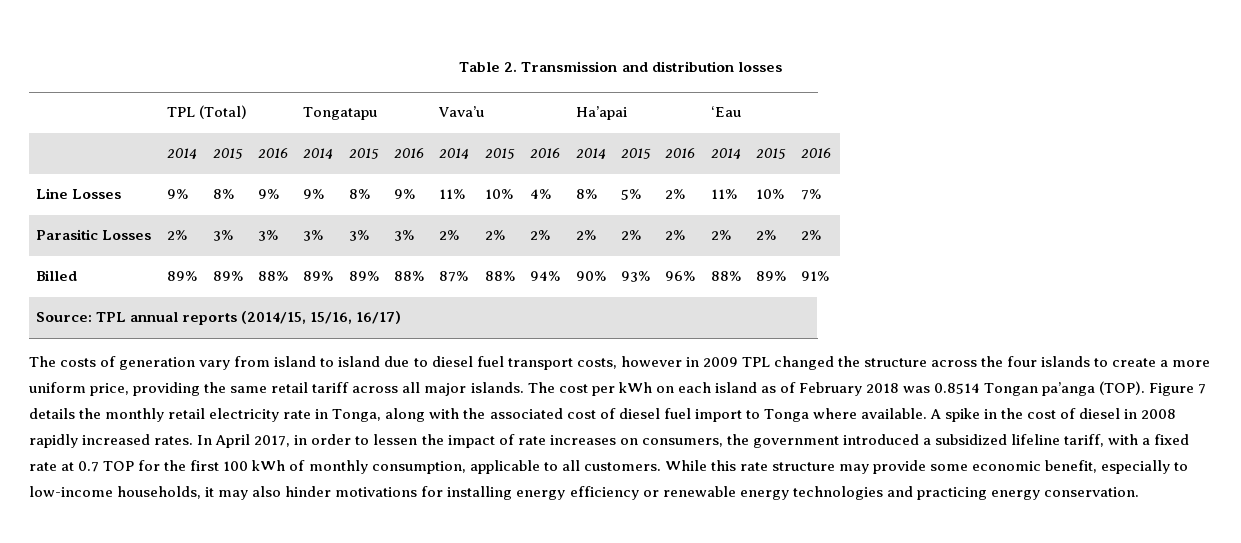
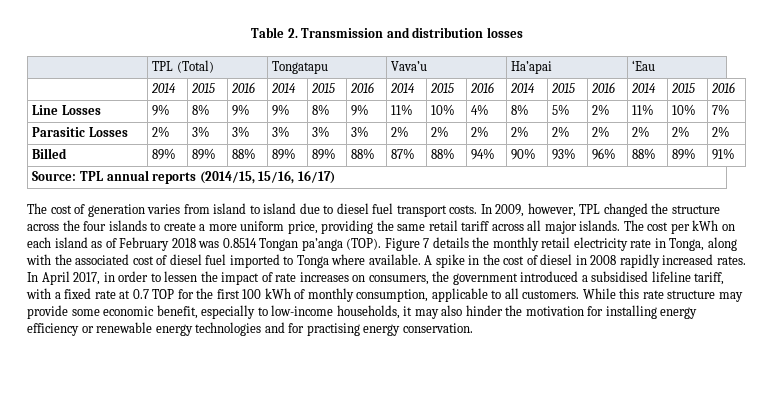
[60,358,97,367] costs -> [50,205,72,214] cost
[199,360,231,370] vary -> [147,204,181,214] varies
[576,356,738,369] costs, however in 2009 -> [449,203,576,217] costs. In 2009, however,
[694,409,742,422] import -> [229,254,280,268] imported
[935,434,1008,445] subsidized -> [591,271,649,282] subsidised
[335,487,418,497] motivations -> [505,305,584,316] the motivation
[916,487,987,500] practicing -> [288,323,360,336] for practising

